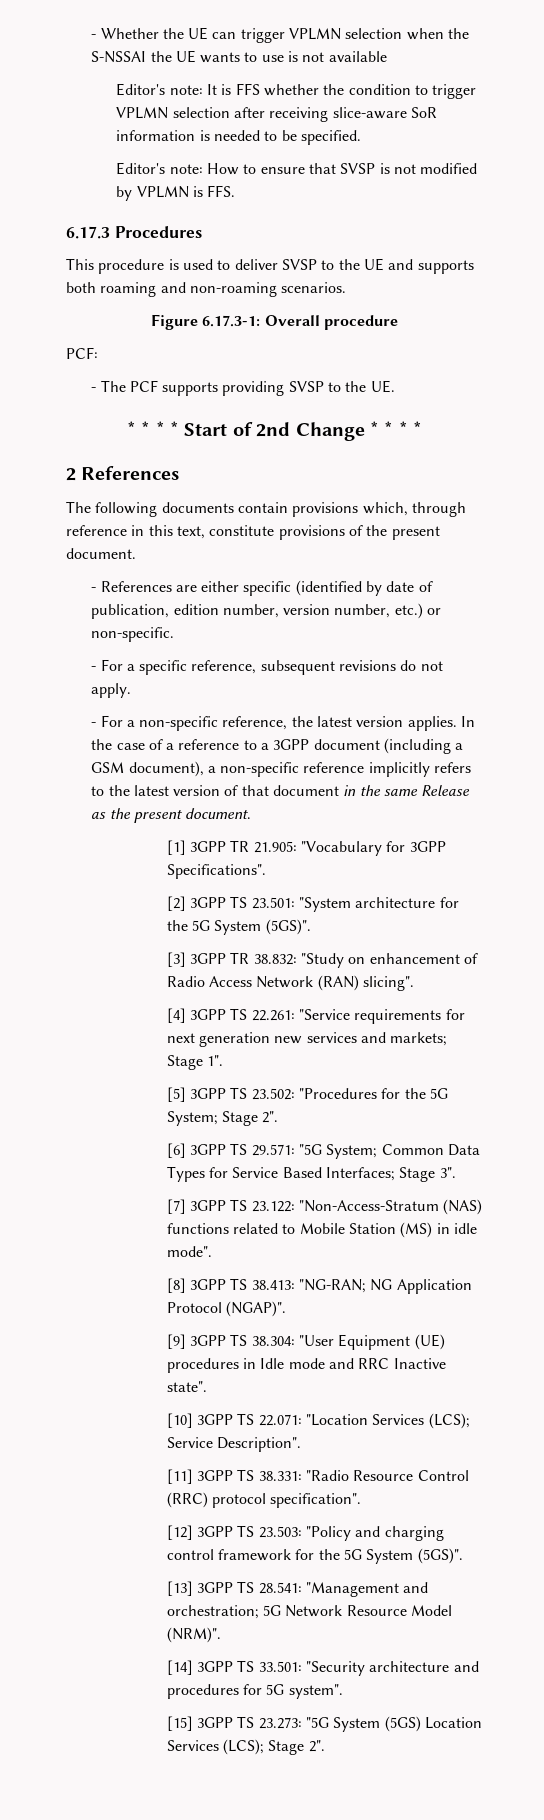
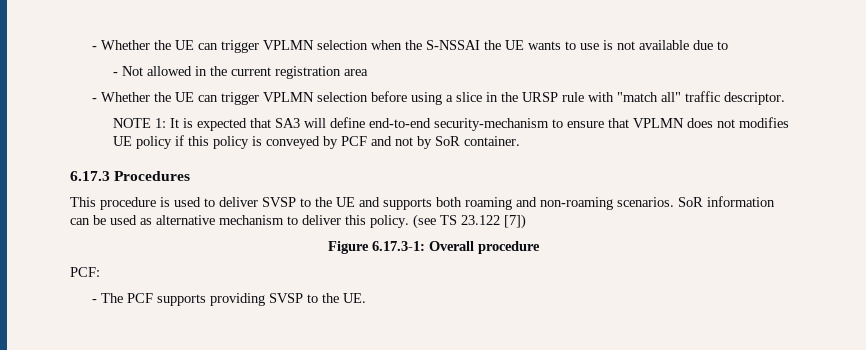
[116,83,477,99] [116,107,437,122] [116,130,361,145] [116,162,478,175] [116,185,236,201] // Editor's note: It is FFS whether the condition to trigger VPLMN selection after receiving slice-aware SoR information is needed to be specified. // Editor's note: How to ensure that SVSP is not modified by VPLMN is FFS. -> [692,40,728,50] [113,66,369,79] [91,91,785,105] [113,117,790,131] [113,135,521,149] due to // - Not allowed in the current registration area // - Whether the UE can trigger VPLMN selection before using a slice in the URSP rule with "match all" traffic descriptor. // NOTE 1: It is expected that SA3 will define end-to-end security-mechanism to ensure that VPLMN does not modifies UE policy if this policy is conveyed by PCF and not by SoR container.
(347, 287) none -> [678,196,775,207] [70,214,526,229] SoR information can be used as alternative mechanism to deliver this policy. (see TS 23.122 [7])
[126,421,423,441] [66,466,180,481] [66,501,466,517] [66,525,440,540] [66,548,136,559] [91,580,433,596] [91,603,442,619] [91,627,175,642] [91,659,443,675] [91,683,132,698] [91,715,476,731] [91,738,464,754] [91,761,472,777] [91,785,471,796] [91,808,252,823] [166,840,446,856] [166,864,266,879] [166,896,459,912] [166,919,311,935] [166,952,478,968] [166,975,415,991] [166,1008,465,1024] [166,1032,448,1047] [166,1055,224,1070] [166,1087,448,1102] [166,1111,279,1126] [166,1143,480,1159] [166,1166,456,1182] [166,1199,483,1215] [166,1222,477,1238] [166,1246,212,1257] [166,1278,472,1294] [166,1301,287,1317] [166,1334,445,1350] [166,1358,446,1373] [166,1381,207,1392] [166,1413,470,1429] [166,1437,302,1452] [166,1469,469,1484] [166,1492,362,1508] [166,1525,444,1541] [166,1548,463,1564] [166,1581,429,1597] [166,1605,453,1619] [166,1627,221,1643] [166,1660,479,1676] [166,1684,343,1699] [166,1716,482,1732] [166,1739,325,1755] // * * * * Start of 2nd Change * * * * // 2 References // The following documents contain provisions which, through reference in this text, constitute provisions of the present document. // - References are either specific (identified by date of publication, edition number, version number, etc.) or non-specific. // - For a specific reference, subsequent revisions do not apply. // - For a non-specific reference, the latest version applies. In the case of a reference to a 3GPP document (including a GSM document), a non-specific reference implicitly refers to the latest version of that document in the same Release as the present document. // [1] 3GPP TR 21.905: "Vocabulary for 3GPP Specifications". // [2] 3GPP TS 23.501: "System architecture for the 5G System (5GS)". // [3] 3GPP TR 38.832: "Study on enhancement of Radio Access Network (RAN) slicing". // [4] 3GPP TS 22.261: "Service requirements for next generation new services and markets; Stage 1". // [5] 3GPP TS 23.502: "Procedures for the 5G System; Stage 2". // [6] 3GPP TS 29.571: "5G System; Common Data Types for Service Based Interfaces; Stage 3". // [7] 3GPP TS 23.122: "Non-Access-Stratum (NAS) functions related to Mobile Station (MS) in idle mode". // [8] 3GPP TS 38.413: "NG-RAN; NG Application Protocol (NGAP)". // [9] 3GPP TS 38.304: "User Equipment (UE) procedures in Idle mode and RRC Inactive state". // [10] 3GPP TS 22.071: "Location Services (LCS); Service Description". // [11] 3GPP TS 38.331: "Radio Resource Control (RRC) protocol specification". // [12] 3GPP TS 23.503: "Policy and charging control framework for the 5G System (5GS)". // [13] 3GPP TS 28.541: "Management and orchestration; 5G Network Resource Model (NRM)". // [14] 3GPP TS 33.501: "Security architecture and procedures for 5G system". // [15] 3GPP TS 23.273: "5G System (5GS) Location Services (LCS); Stage 2". -> (366, 298) none

